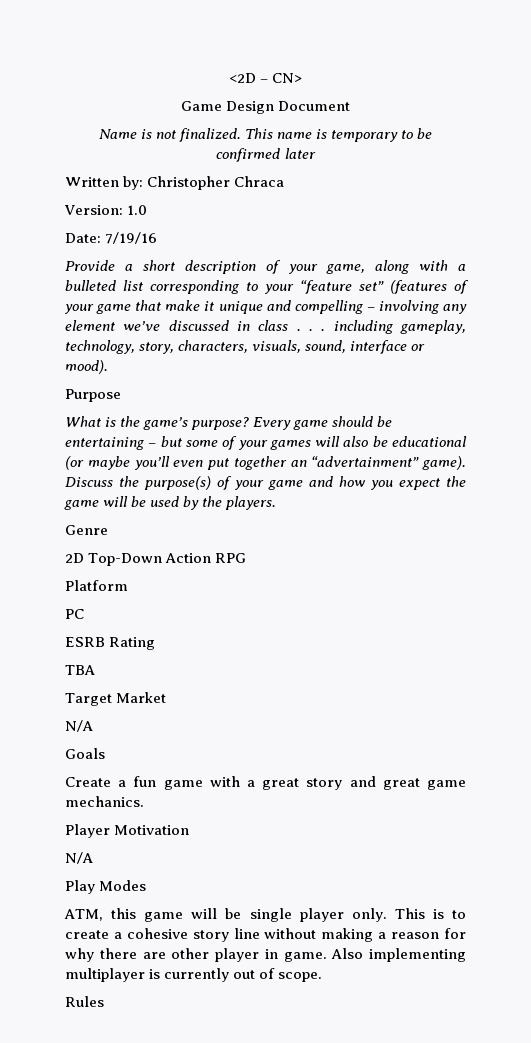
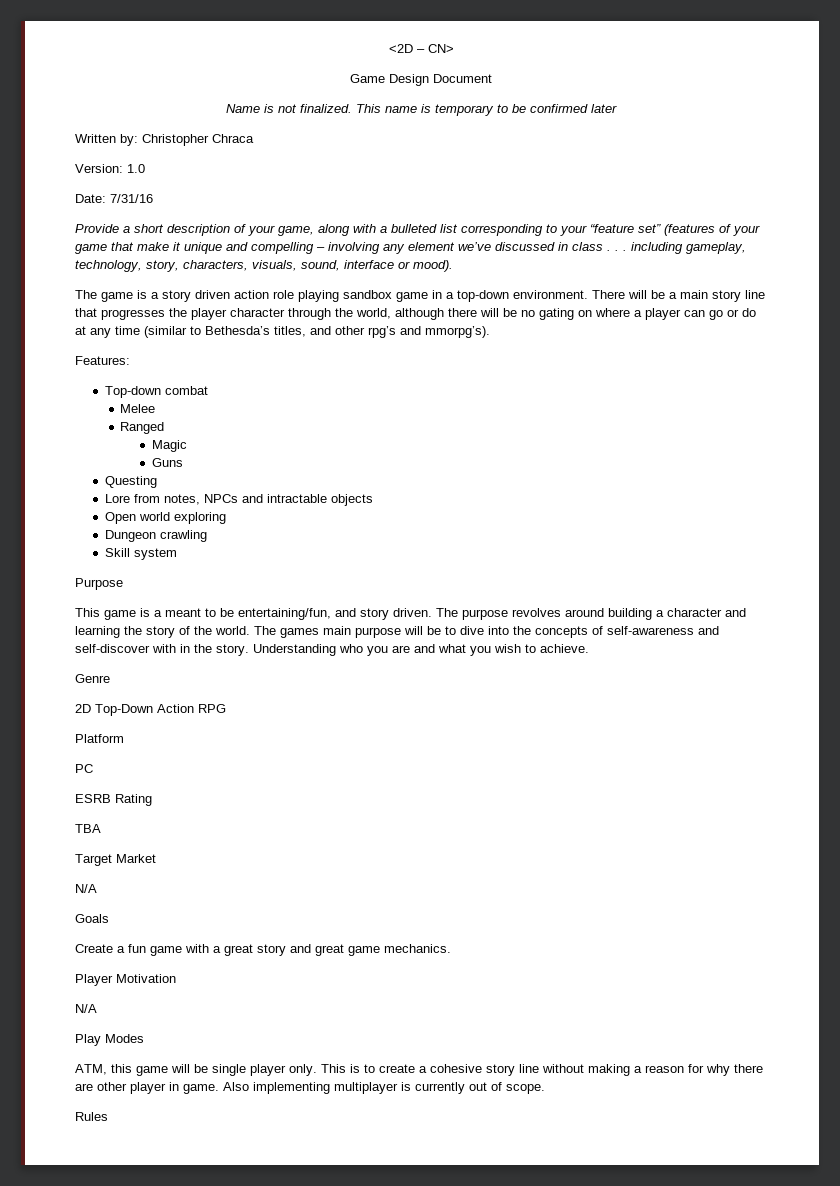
[105,232,158,244] 7/19/16 -> [110,194,153,203] 7/31/16
[65,389,121,402] [65,416,393,430] [65,436,468,450] [65,456,466,470] [65,476,466,490] [64,496,277,510] Purpose // What is the game’s purpose? Every game should be entertaining – but some of your games will also be educational (or maybe you’ll even put together an “advertainment” game). Discuss the purpose(s) of your game and how you expect the game will be used by the players. -> [75,290,765,302] [75,308,756,320] [75,326,490,338] [75,356,130,365] [104,386,208,398] [120,404,156,413] [120,422,165,434] [151,440,187,452] [151,458,183,467] [104,476,157,488] [104,494,373,506] [104,512,226,524] [104,530,207,542] [104,548,177,560] [75,578,123,590] [75,608,746,620] [75,626,719,638] [75,644,589,656] The game is a story driven action role playing sandbox game in a top-down environment. There will be a main story line that progresses the player character through the world, although there will be no gating on where a player can go or do at any time (similar to Bethesda’s titles, and other rpg’s and mmorpg’s). // Features: // Top-down combat // Melee // Ranged // Magic // Guns // Questing // Lore from notes, NPCs and intractable objects // Open world exploring // Dungeon crawling // Skill system // Purpose // This game is a meant to be entertaining/fun, and story driven. The purpose revolves around building a character and learning the story of the world. The games main purpose will be to dive into the concepts of self-awareness and self-discover with in the story. Understanding who you are and what you wish to achieve.

